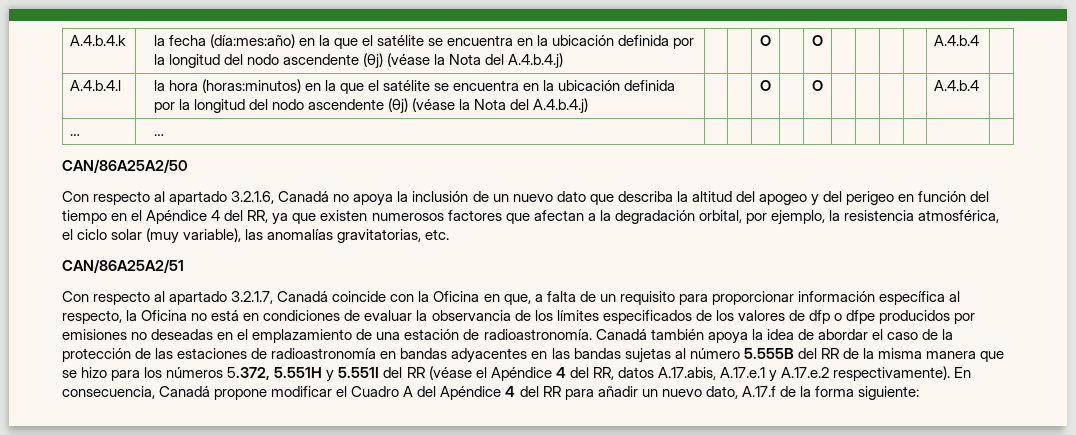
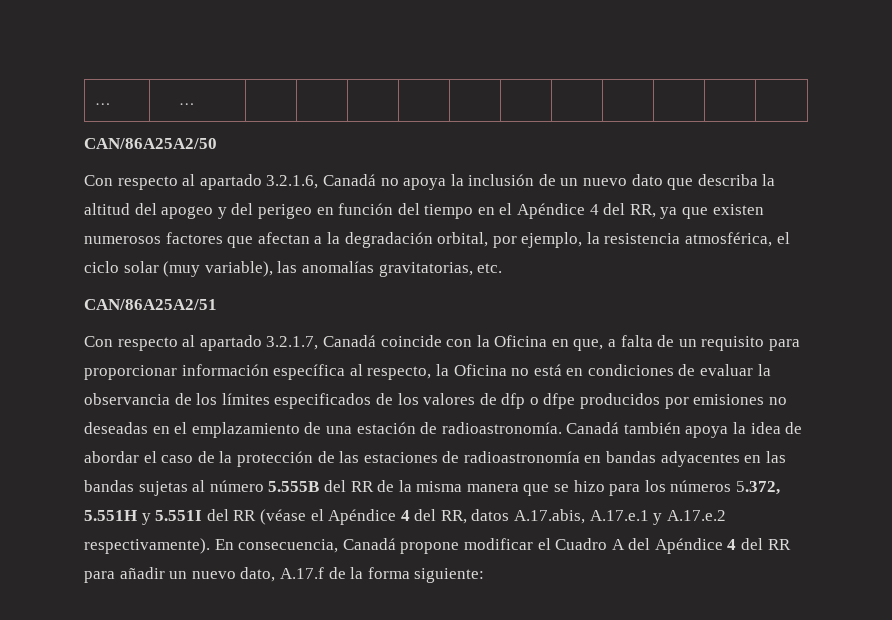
[70,35,127,46] [153,34,695,49] [153,53,564,69] [760,35,771,46] [812,35,823,46] [934,35,980,46] [70,80,122,91] [153,79,676,94] [153,98,589,114] [760,80,771,91] [812,80,823,91] [934,80,980,91] A.4.b.4.k | la fecha (día:mes:año) en la que el satélite se encuentra en la ubicación definida por la longitud del nodo ascendente (θj) (véase la Nota del A.4.b.4.j) | | | O | | O | | | | | A.4.b.4 | // A.4.b.4.l | la hora (horas:minutos) en la que el satélite se encuentra en la ubicación definida por la longitud del nodo ascendente (θj) (véase la Nota del A.4.b.4.j) | | | O | | O | | | | | A.4.b.4 | // -> (95, 104) none

